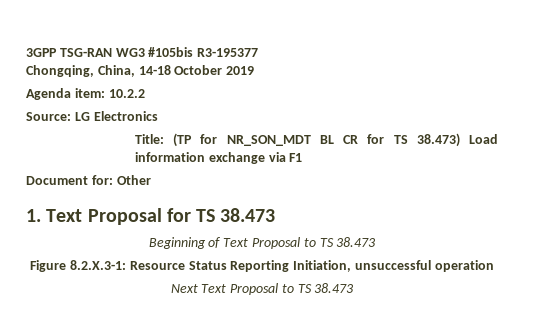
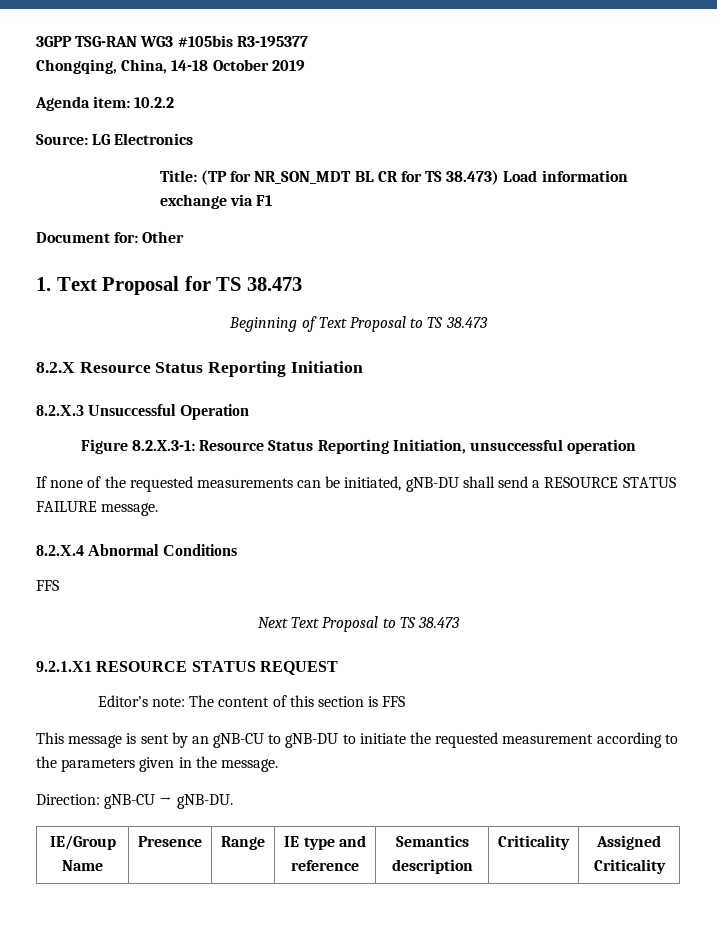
(377, 242) none -> [36,361,363,377] [36,404,249,420] // 8.2.X Resource Status Reporting Initiation // 8.2.X.3 Unsuccessful Operation
(494, 266) none -> [36,476,676,492] [36,501,159,516] [36,544,237,556] [36,580,59,591] // If none of the requested measurements can be initiated, gNB-DU shall send a RESOURCE STATUS FAILURE message. // 8.2.X.4 Abnormal Conditions // FFS
(355, 288) none -> [36,661,338,675] [97,695,406,707] [36,732,678,748] [36,756,278,772] [36,794,233,809] [49,835,116,850] [62,860,103,871] [138,836,202,847] [221,836,265,850] [284,835,366,850] [291,860,359,871] [395,835,469,847] [391,859,473,874] [498,835,570,850] [596,835,661,850] [593,859,666,874] // 9.2.1.X1 RESOURCE STATUS REQUEST // Editor’s note: The content of this section is FFS // This message is sent by an gNB-CU to gNB-DU to initiate the requested measurement according to the parameters given in the message. // Direction: gNB-CU → gNB-DU. // IE/Group Name | Presence | Range | IE type and reference | Semantics description | Criticality | Assigned Criticality

